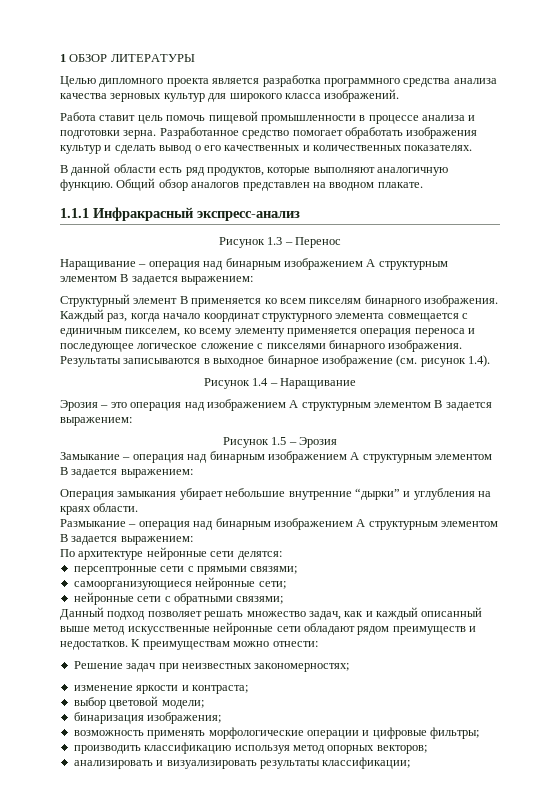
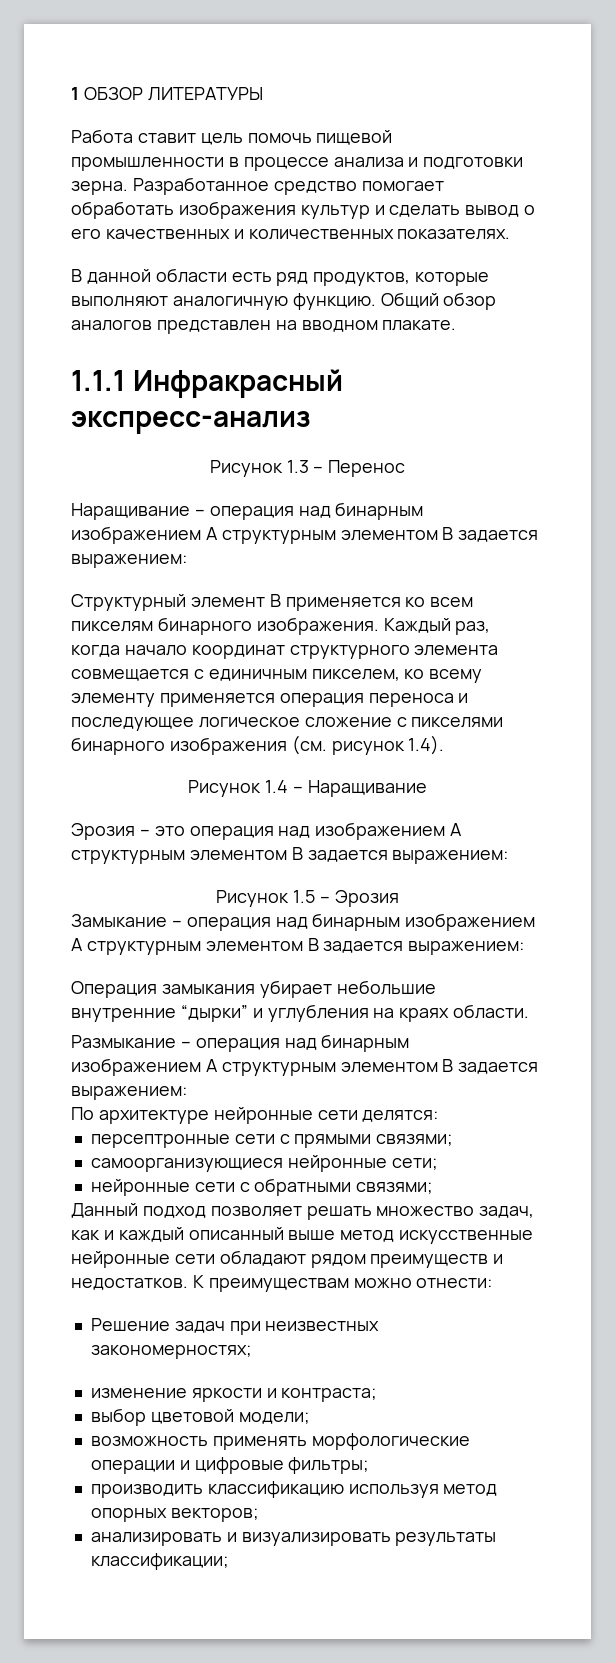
[60,75,497,87] [60,89,400,102] // Целью дипломного проекта является разработка программного средства анализа качества зерновых культур для широкого класса изображений. -> (263, 94) none
[388,340,463,352] [60,355,393,367] изображения. Результаты записываются в выходное бинарное изображение -> [169,737,287,755] изображения
[73,712,222,724] // бинаризация изображения; -> (310, 1418) none

